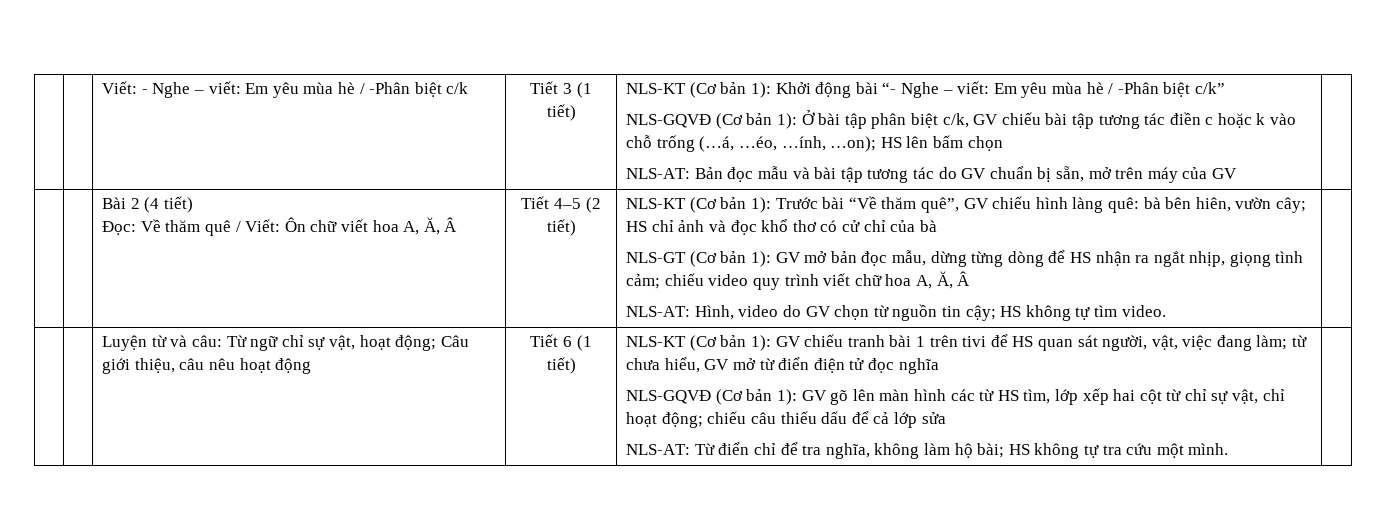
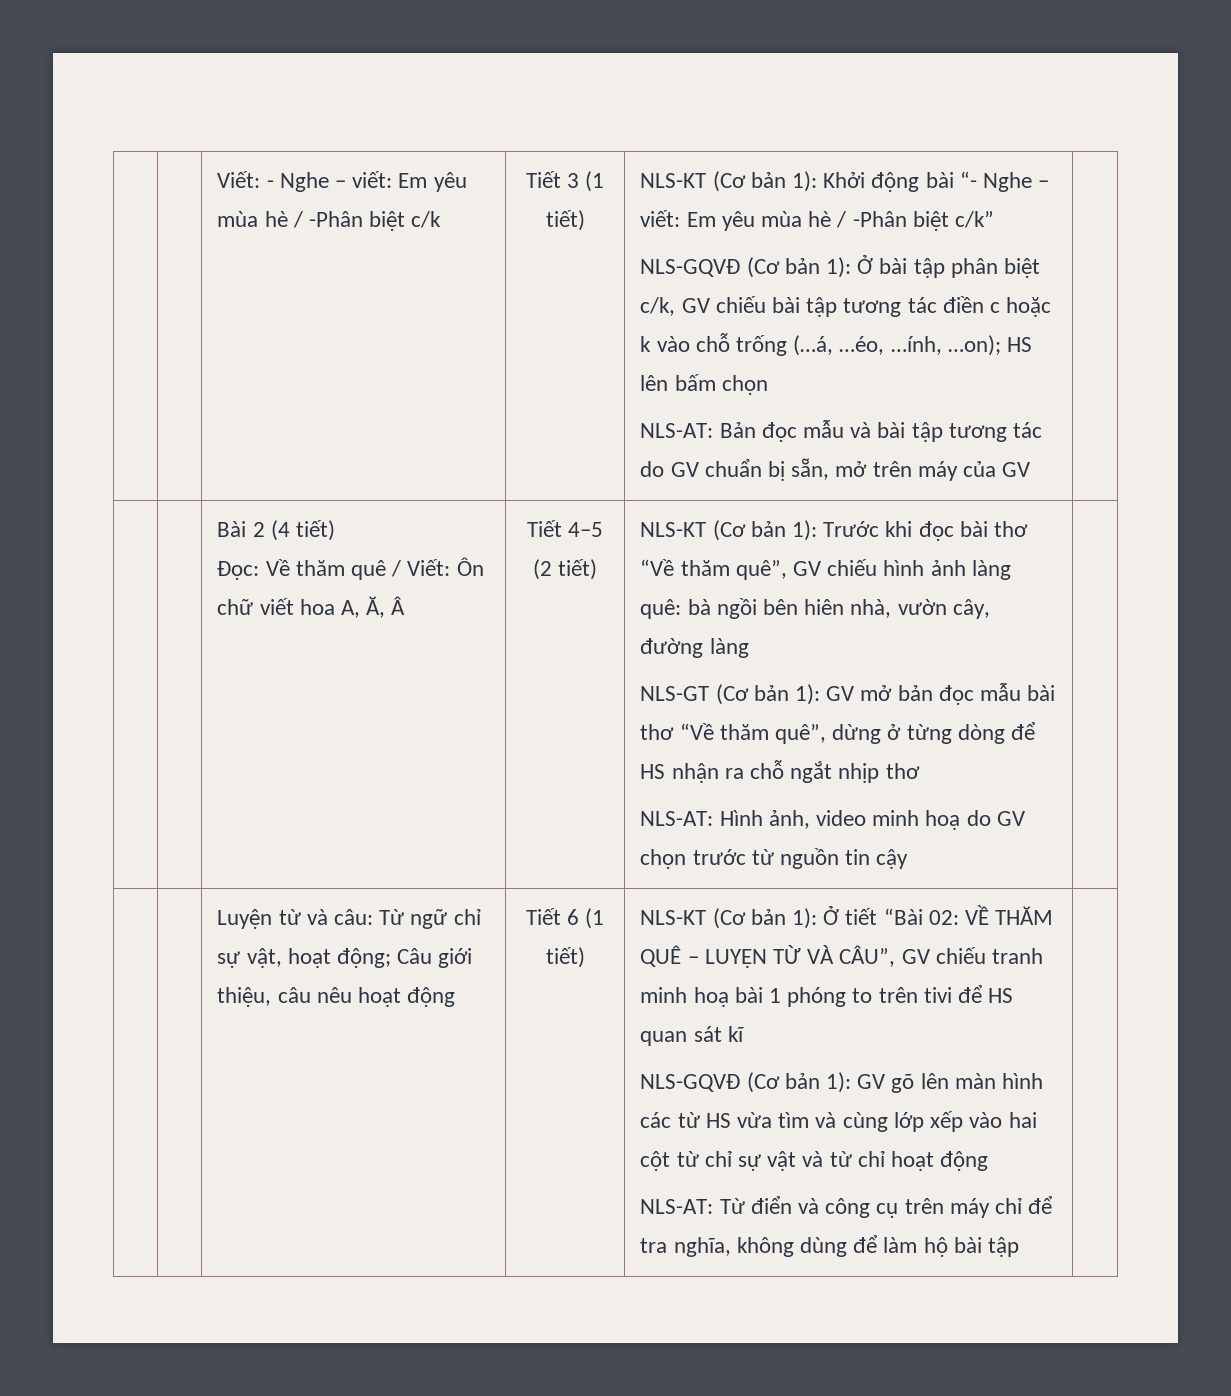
[822,197,845,209] bài -> [885,521,1029,541] khi đọc bài thơ
(1068, 203) none -> [930,560,966,576] ảnh
[1165,197,1306,213] [626,219,937,235] bên hiên, vườn cây; HS chỉ ảnh và đọc khổ thơ có cử chỉ của bà -> [716,598,990,619] [640,638,749,658] ngồi bên hiên nhà, vườn cây, đường làng
[891,250,967,267] mẫu, dừng -> [980,683,1056,701] [640,723,902,744] mẫu bài thơ “Về thăm quê”, dừng ở
[1153,251,1304,267] [626,271,971,290] [626,305,779,320] ngắt nhịp, giọng tình cảm; chiếu video quy trình viết chữ hoa A, Ă, Â // NLS-AT: Hình, video -> [750,760,920,783] [640,810,961,830] chỗ ngắt nhịp thơ // NLS-AT: Hình ảnh, video minh hoạ
(870, 312) none -> [692,849,746,865] trước
[965,305,1166,321] cậy; HS không tự tìm video. -> [876,849,909,869] cậy
[775,334,925,347] GV chiếu tranh bài 1 -> [823,905,1054,925] [640,945,1044,968] [640,987,873,1007] Ở tiết “Bài 02: VỀ THĂM QUÊ – LUYỆN TỪ VÀ CÂU”, GV chiếu tranh minh hoạ bài 1 phóng to
[1102,335,1308,351] [626,357,939,374] người, vật, việc đang làm; từ chưa hiểu, GV mở từ điển điện tử đọc nghĩa -> [727,1026,744,1042] kĩ
[1023,389,1051,404] tìm, -> [737,1112,888,1132] vừa tìm và cùng
(1109, 396) none -> [969,1112,1003,1128] vào
[1232,389,1285,404] [626,411,946,428] [626,442,750,455] vật, chỉ hoạt động; chiếu câu thiếu dấu để cả lớp sửa // NLS-AT: Từ điển -> [767,1151,989,1171] [640,1196,990,1218] vật và từ chỉ hoạt động // NLS-AT: Từ điển và công cụ trên máy
[923,443,1229,459] làm hộ bài; HS không tự tra cứu một mình. -> [800,1235,1020,1257] dùng để làm hộ bài tập

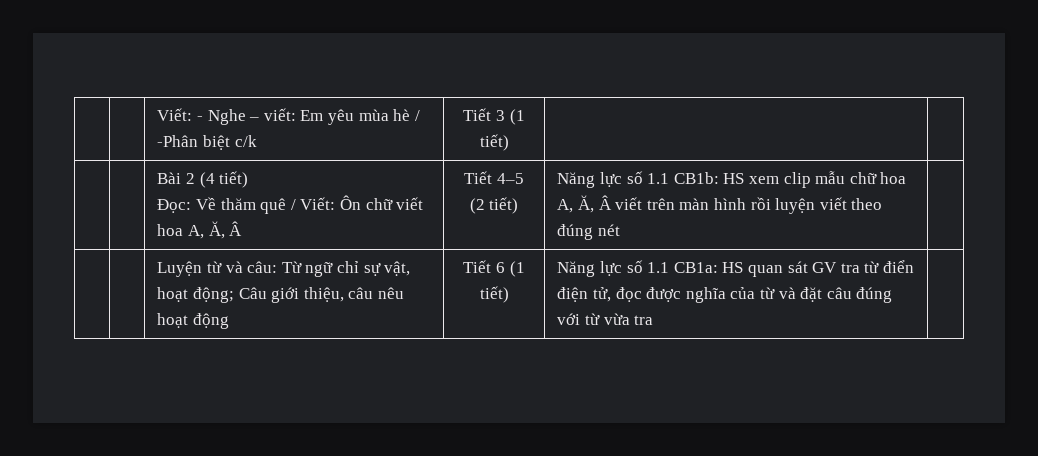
[640,171,1050,192] [640,210,995,231] [640,255,1041,278] [640,296,1052,317] [640,333,1033,356] [640,374,768,395] [640,420,1043,442] [640,458,1031,481] NLS-KT (Cơ bản 1): Khởi động bài “- Nghe – viết: Em yêu mùa hè / -Phân biệt c/k” // NLS-GQVĐ (Cơ bản 1): Ở bài tập phân biệt c/k, GV chiếu bài tập tương tác điền c hoặc k vào chỗ trống (…á, …éo, …ính, …on); HS lên bấm chọn // NLS-AT: Bản đọc mẫu và bài tập tương tác do GV chuẩn bị sẵn, mở trên máy của GV -> (509, 142) none
[640,520,1029,541] [640,559,1011,580] [640,598,990,619] [640,638,749,658] [640,683,1056,705] [640,722,1037,744] [640,760,920,783] [640,810,1025,830] [640,848,909,869] NLS-KT (Cơ bản 1): Trước khi đọc bài thơ “Về thăm quê”, GV chiếu hình ảnh làng quê: bà ngồi bên hiên nhà, vườn cây, đường làng // NLS-GT (Cơ bản 1): GV mở bản đọc mẫu bài thơ “Về thăm quê”, dừng ở từng dòng để HS nhận ra chỗ ngắt nhịp thơ // NLS-AT: Hình ảnh, video minh hoạ do GV chọn trước từ nguồn tin cậy -> [557,171,907,188] [557,195,883,214] [557,224,621,240] Năng lực số 1.1 CB1b: HS xem clip mẫu chữ hoa A, Ă, Â viết trên màn hình rồi luyện viết theo đúng nét
[640,905,1054,929] [640,945,1044,968] [640,985,1014,1007] [640,1026,744,1046] [640,1072,1044,1093] [640,1111,1037,1132] [640,1151,989,1171] [640,1196,1054,1218] [640,1235,1020,1257] NLS-KT (Cơ bản 1): Ở tiết “Bài 02: VỀ THĂM QUÊ – LUYỆN TỪ VÀ CÂU”, GV chiếu tranh minh hoạ bài 1 phóng to trên tivi để HS quan sát kĩ // NLS-GQVĐ (Cơ bản 1): GV gõ lên màn hình các từ HS vừa tìm và cùng lớp xếp vào hai cột từ chỉ sự vật và từ chỉ hoạt động // NLS-AT: Từ điển và công cụ trên máy chỉ để tra nghĩa, không dùng để làm hộ bài tập -> [557,260,914,277] [557,287,893,303] [557,313,654,325] Năng lực số 1.1 CB1a: HS quan sát GV tra từ điển điện tử, đọc được nghĩa của từ và đặt câu đúng với từ vừa tra

